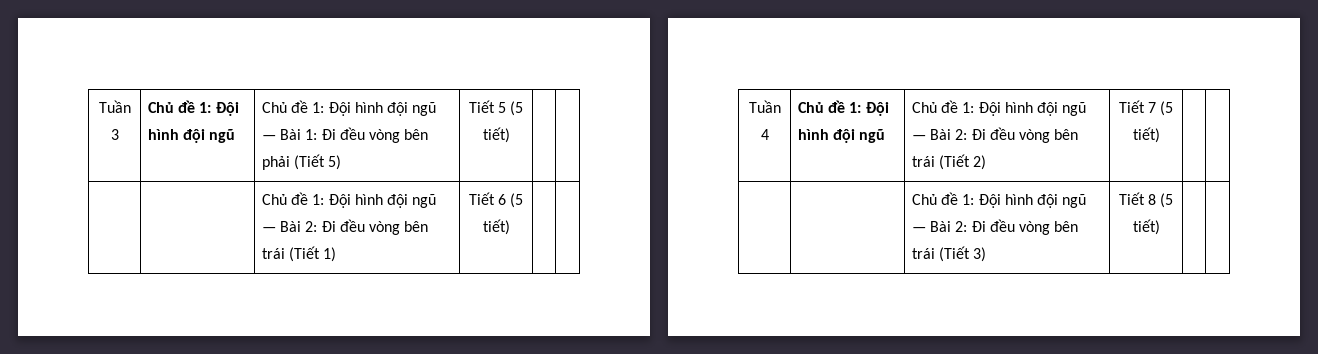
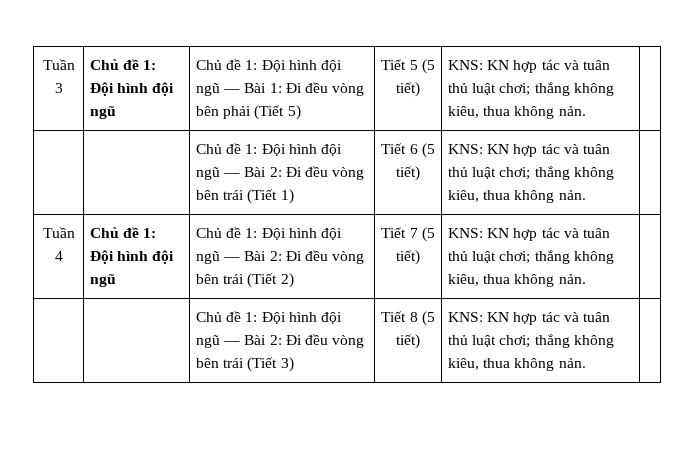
(510, 135) none -> [448,60,611,73] [448,82,614,96] [448,106,586,119] KNS: KN hợp tác và tuân thủ luật chơi; thắng không kiêu, thua không nản.
(510, 227) none -> [448,144,611,157] [448,166,614,180] [448,190,586,203] KNS: KN hợp tác và tuân thủ luật chơi; thắng không kiêu, thua không nản.
(1160, 135) none -> [448,228,611,241] [448,250,614,264] [448,274,586,287] KNS: KN hợp tác và tuân thủ luật chơi; thắng không kiêu, thua không nản.
(1160, 227) none -> [448,312,611,325] [448,334,614,348] [448,358,586,371] KNS: KN hợp tác và tuân thủ luật chơi; thắng không kiêu, thua không nản.

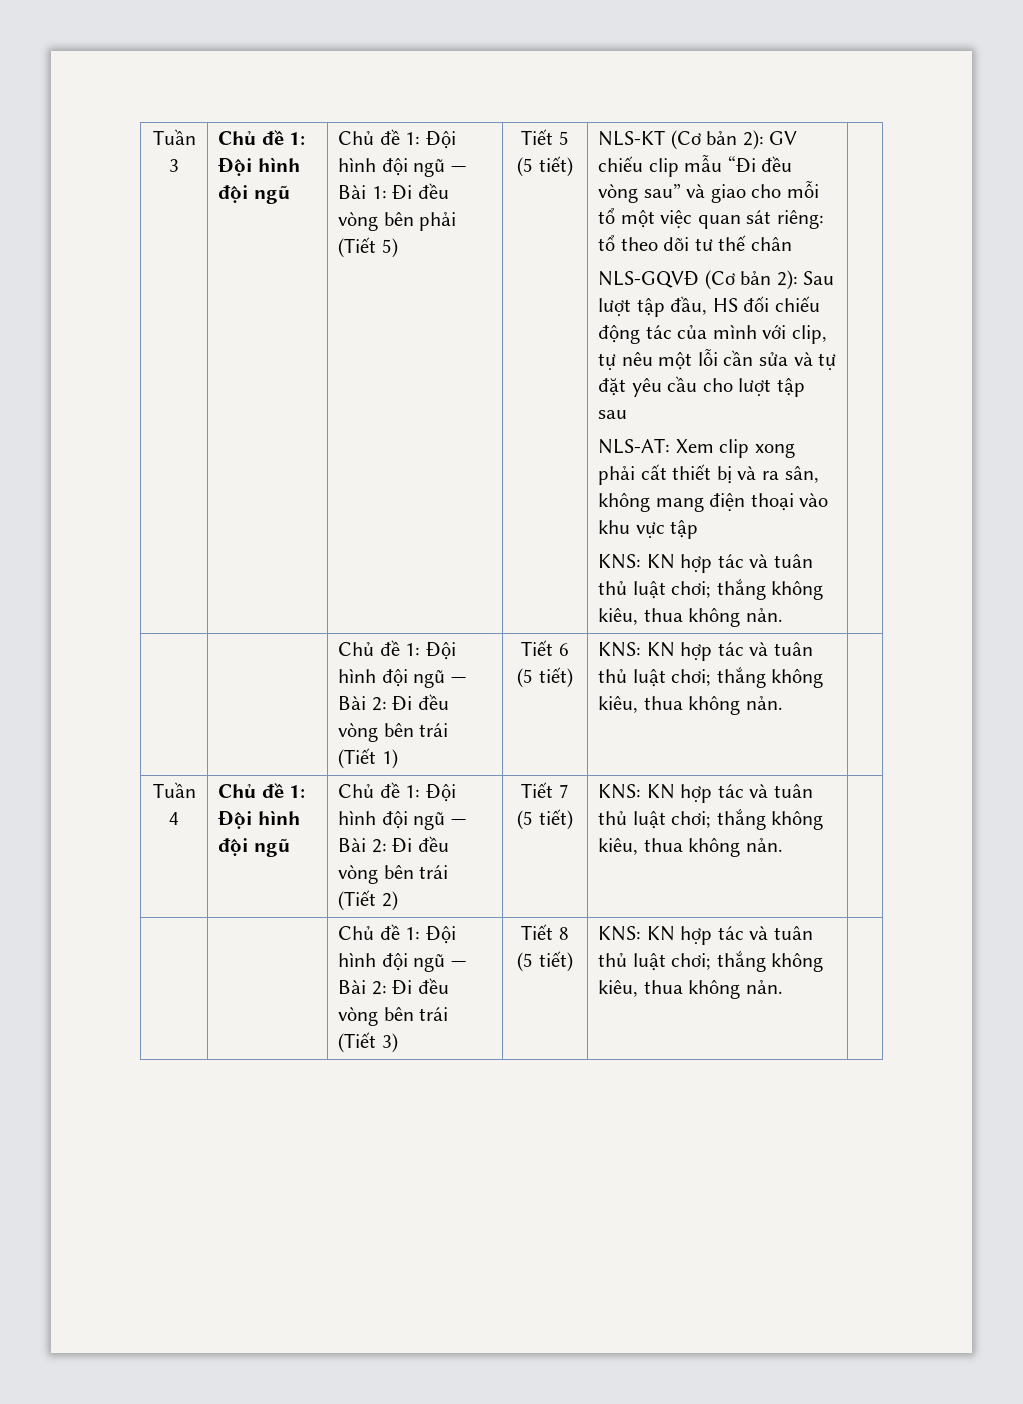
(420, 89) none -> [598,130,798,150] [598,154,793,177] [598,180,820,203] [598,208,825,229] [598,235,793,251] [598,270,835,290] [598,296,821,317] [598,324,828,344] [598,348,837,371] [598,376,806,397] [598,410,628,419] [598,438,795,458] [598,464,819,485] [598,493,829,512] [598,520,699,539] NLS-KT (Cơ bản 2): GV chiếu clip mẫu “Đi đều vòng sau” và giao cho mỗi tổ một việc quan sát riêng: tổ theo dõi tư thế chân // NLS-GQVĐ (Cơ bản 2): Sau lượt tập đầu, HS đối chiếu động tác của mình với clip, tự nêu một lỗi cần sửa và tự đặt yêu cầu cho lượt tập sau // NLS-AT: Xem clip xong phải cất thiết bị và ra sân, không mang điện thoại vào khu vực tập //

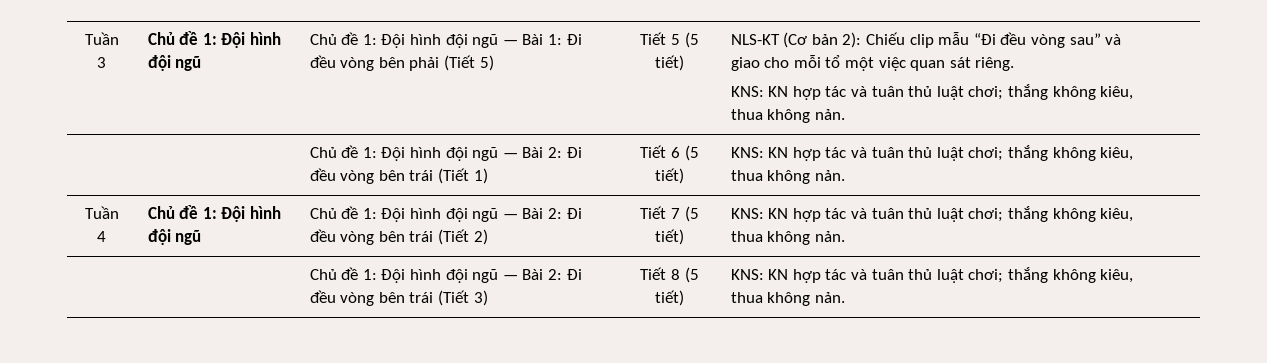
[769,131,798,145] [598,156,644,172] GV chiếu -> [866,32,906,45] Chiếu
[777,210,825,229] [598,235,793,251] [598,270,835,290] [598,296,821,317] [598,324,828,344] [598,348,837,371] [598,376,806,397] [598,410,628,419] [598,438,795,458] [598,464,819,485] [598,493,829,512] [598,520,699,539] riêng: tổ theo dõi tư thế chân // NLS-GQVĐ (Cơ bản 2): Sau lượt tập đầu, HS đối chiếu động tác của mình với clip, tự nêu một lỗi cần sửa và tự đặt yêu cầu cho lượt tập sau // NLS-AT: Xem clip xong phải cất thiết bị và ra sân, không mang điện thoại vào khu vực tập -> [975,57,1015,71] riêng.

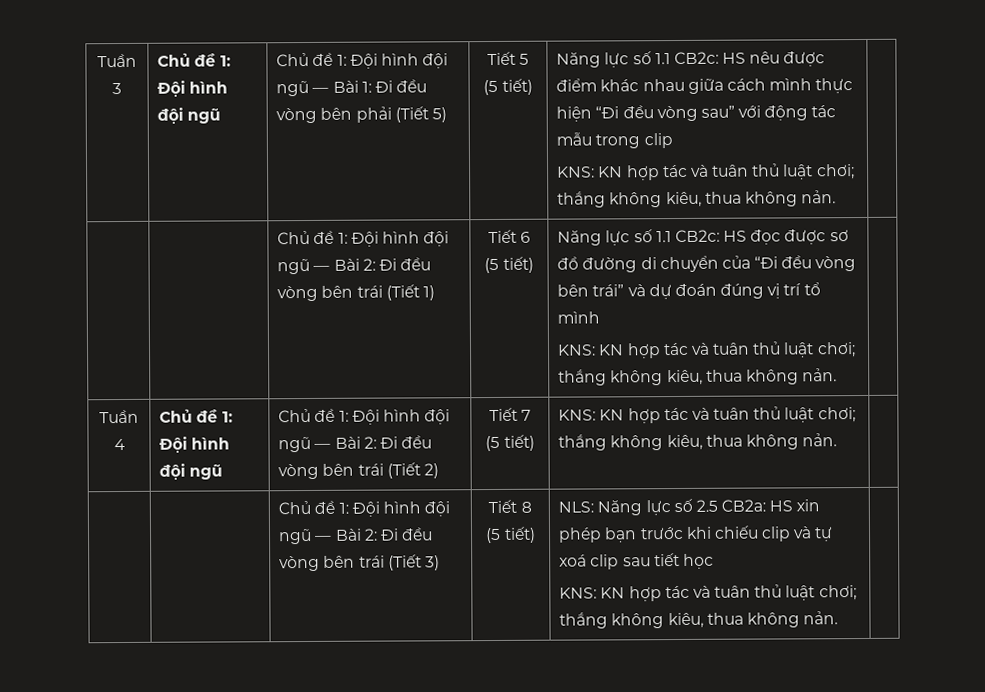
[730,32,1122,48] [730,55,1015,71] NLS-KT (Cơ bản 2): Chiếu clip mẫu “Đi đều vòng sau” và giao cho mỗi tổ một việc quan sát riêng. -> [556,51,826,68] [556,78,854,94] [556,105,837,122] [556,132,673,149] Năng lực số 1.1 CB2c: HS nêu được điểm khác nhau giữa cách mình thực hiện “Đi đều vòng sau” với động tác mẫu trong clip
(684, 176) none -> [557,229,849,246] [557,255,857,273] [557,282,821,300] [557,311,601,324] Năng lực số 1.1 CB2c: HS đọc được sơ đồ đường di chuyển của “Đi đều vòng bên trái” và dự đoán đúng vị trí tổ mình //
(684, 298) none -> [558,498,821,516] [558,525,834,543] [559,552,714,570] NLS: Năng lực số 2.5 CB2a: HS xin phép bạn trước khi chiếu clip và tự xoá clip sau tiết học //

